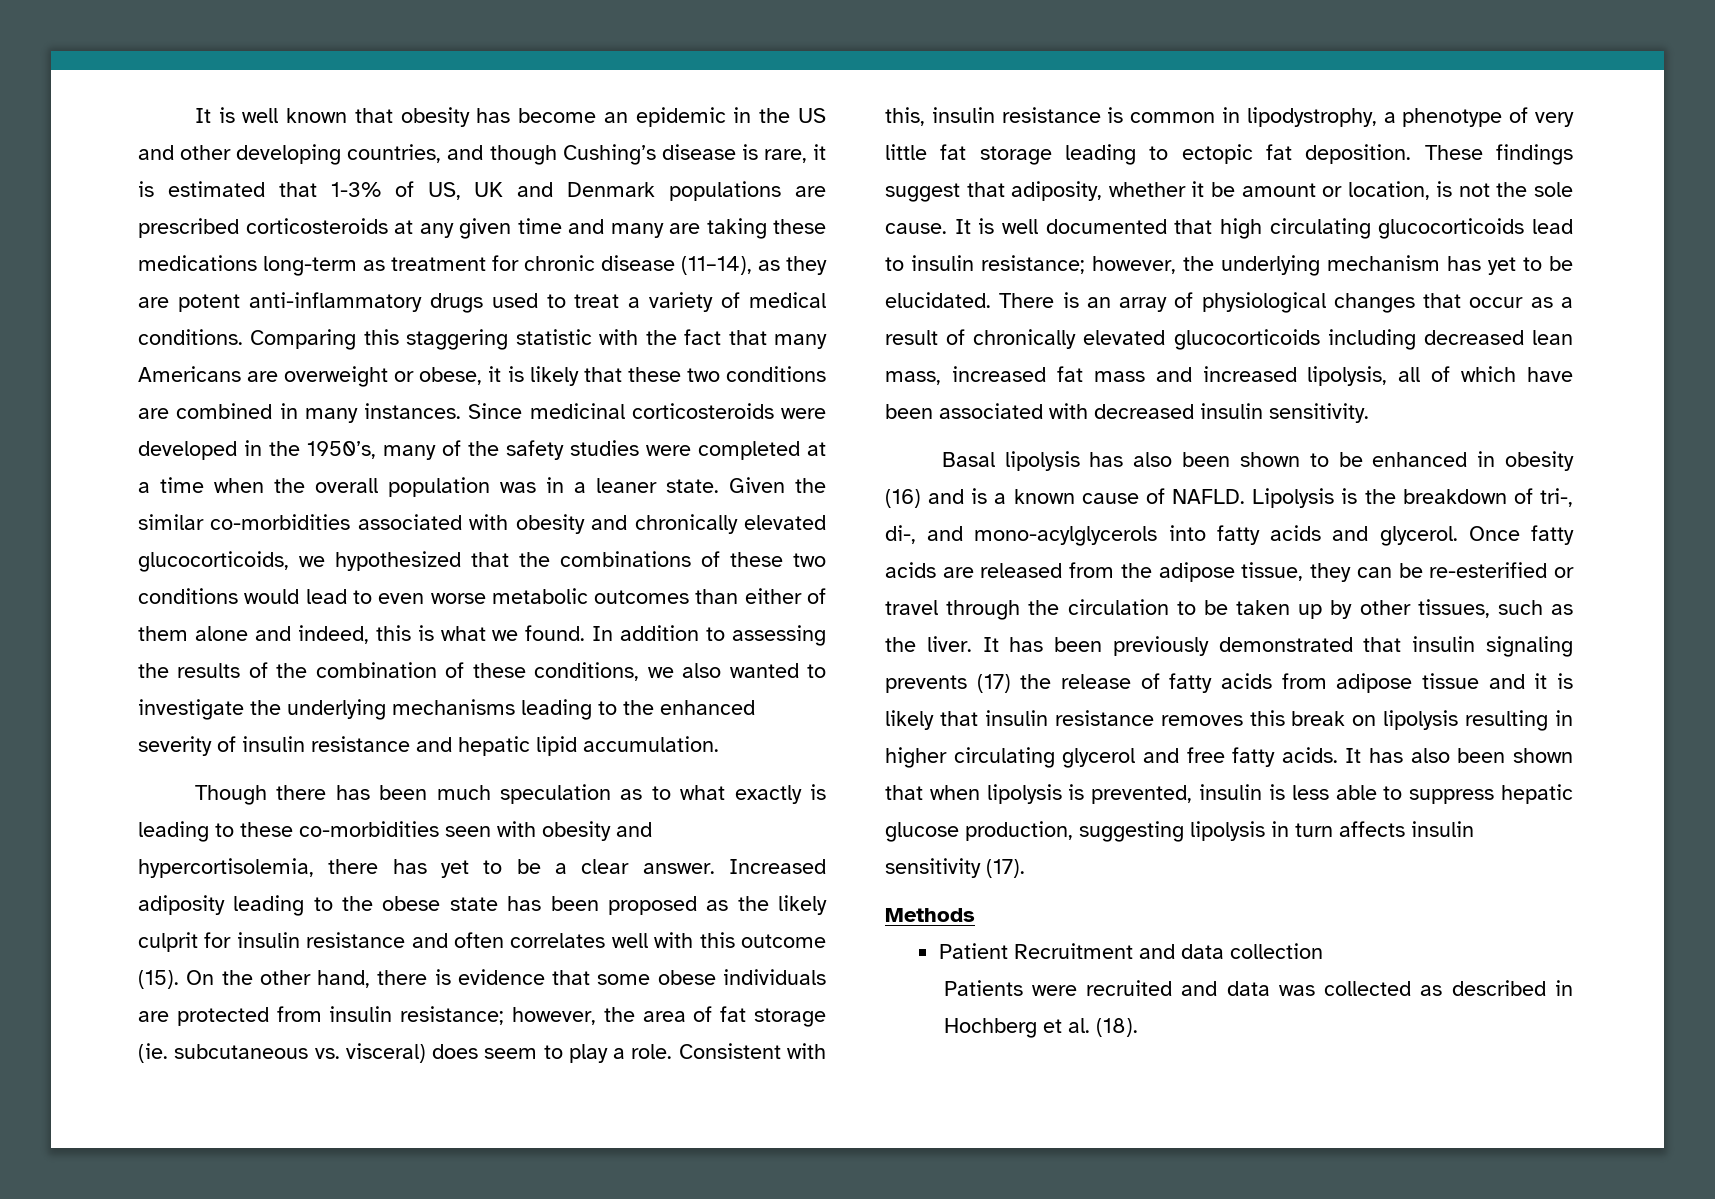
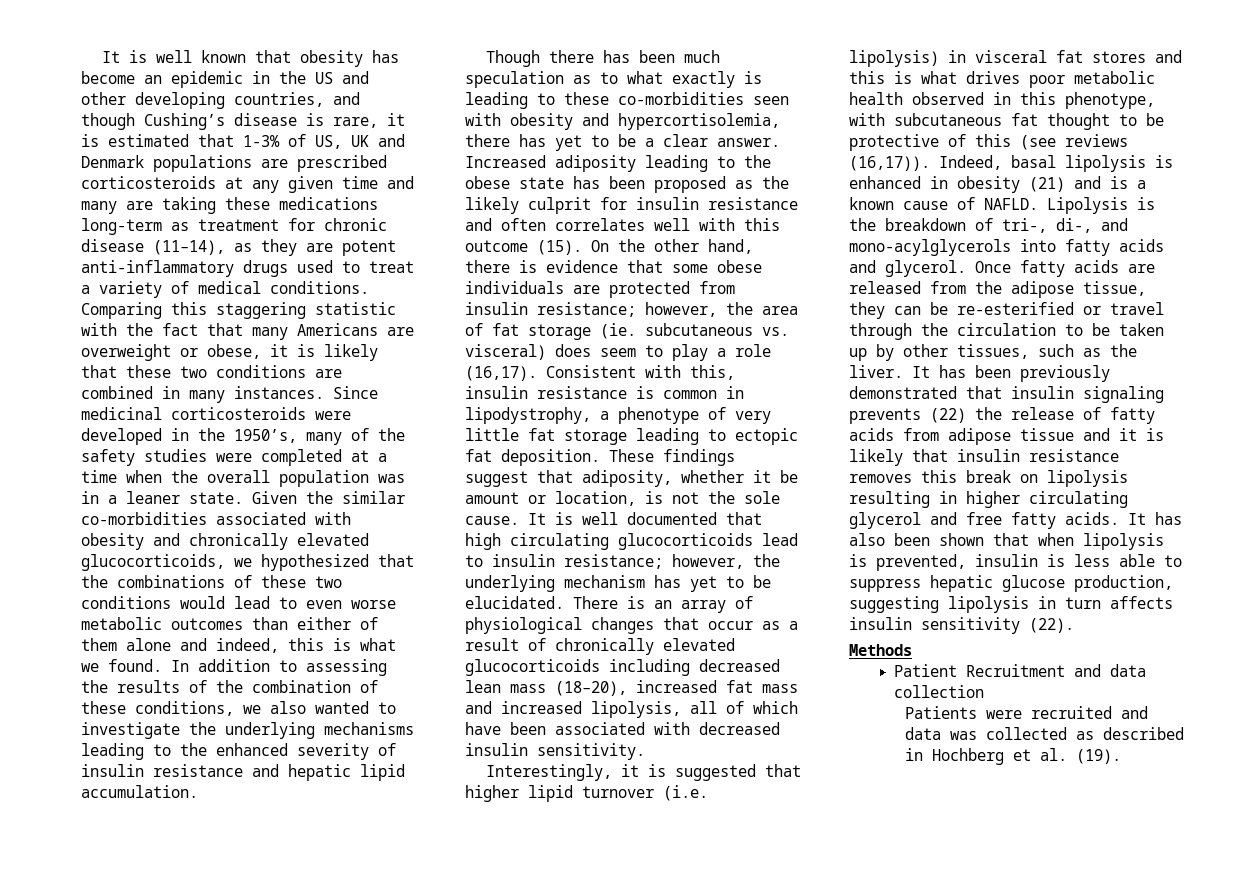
[631,1044,673,1059] role. -> [735,344,771,357] [465,366,537,381] role (16,17).
[885,371,941,385] mass, -> [510,681,627,696] mass (18–20),
[941,451,1363,471] Basal lipolysis has also been shown to be -> [485,764,801,781] [465,785,708,802] [849,50,1182,67] [849,71,1155,88] [849,92,1155,109] [849,113,1164,130] [849,134,1128,151] [849,155,1173,172] Interestingly, it is suggested that higher lipid turnover (i.e. lipolysis) in visceral fat stores and this is what drives poor metabolic health observed in this phenotype, with subcutaneous fat thought to be protective of this (see reviews (16,17)). Indeed, basal lipolysis is
[885,489,921,508] (16) -> [1029,177,1065,192] (21)
[976,674,1011,693] (17) -> [930,408,966,423] (22)
[986,859,1025,878] (17). -> [1029,618,1074,633] (22).
[1095,1018,1138,1037] (18). -> [1075,749,1121,764] (19).

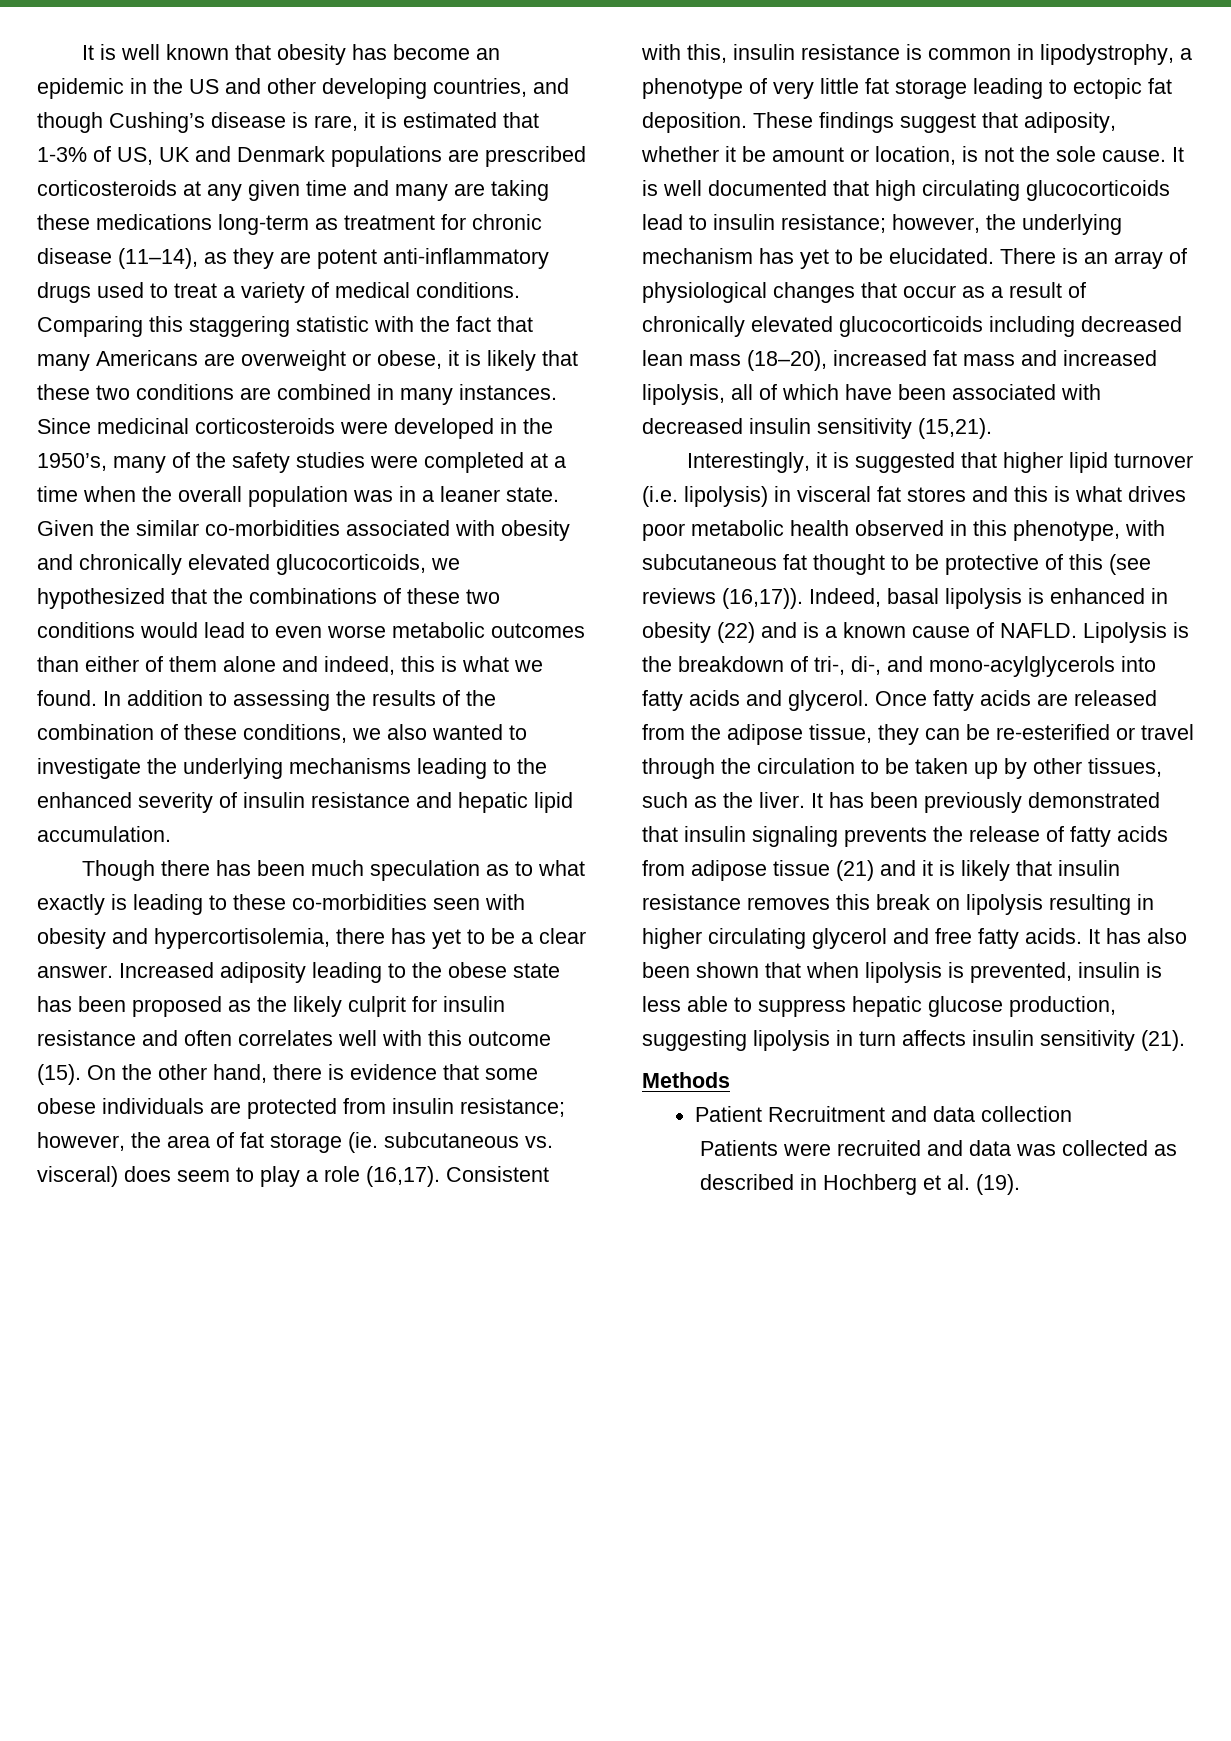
[537,743,645,760] sensitivity. -> [817,418,992,439] sensitivity (15,21).
[1029,177,1065,192] (21) -> [717,622,755,643] (22)
[930,408,966,423] (22) -> (927, 837) none
(1074, 434) none -> [836,860,874,881] (21)
[1029,618,1074,633] (22). -> [1141,1030,1185,1051] (21).

